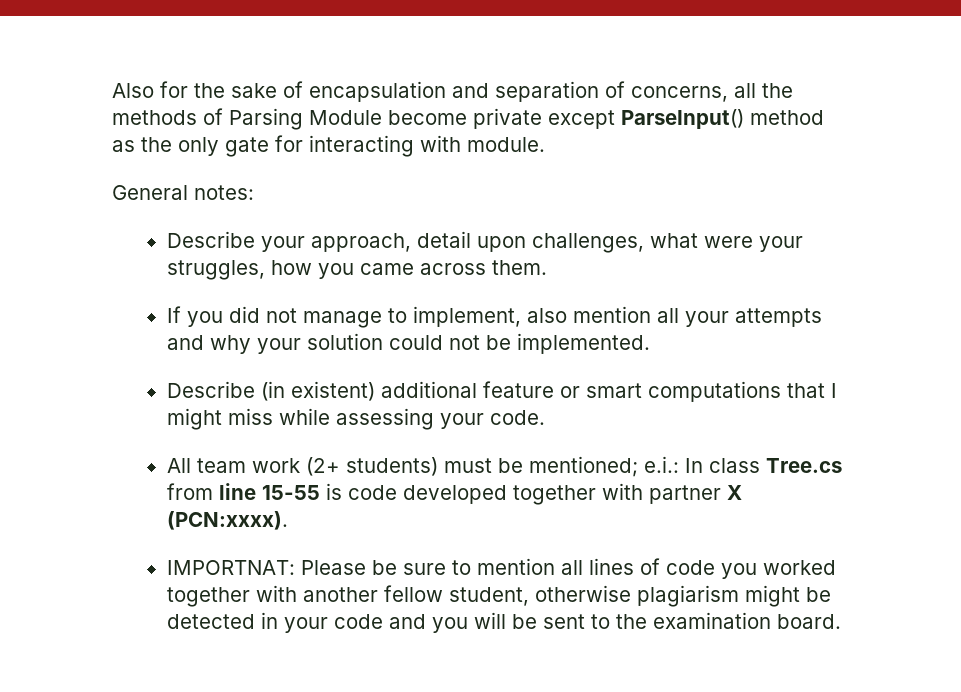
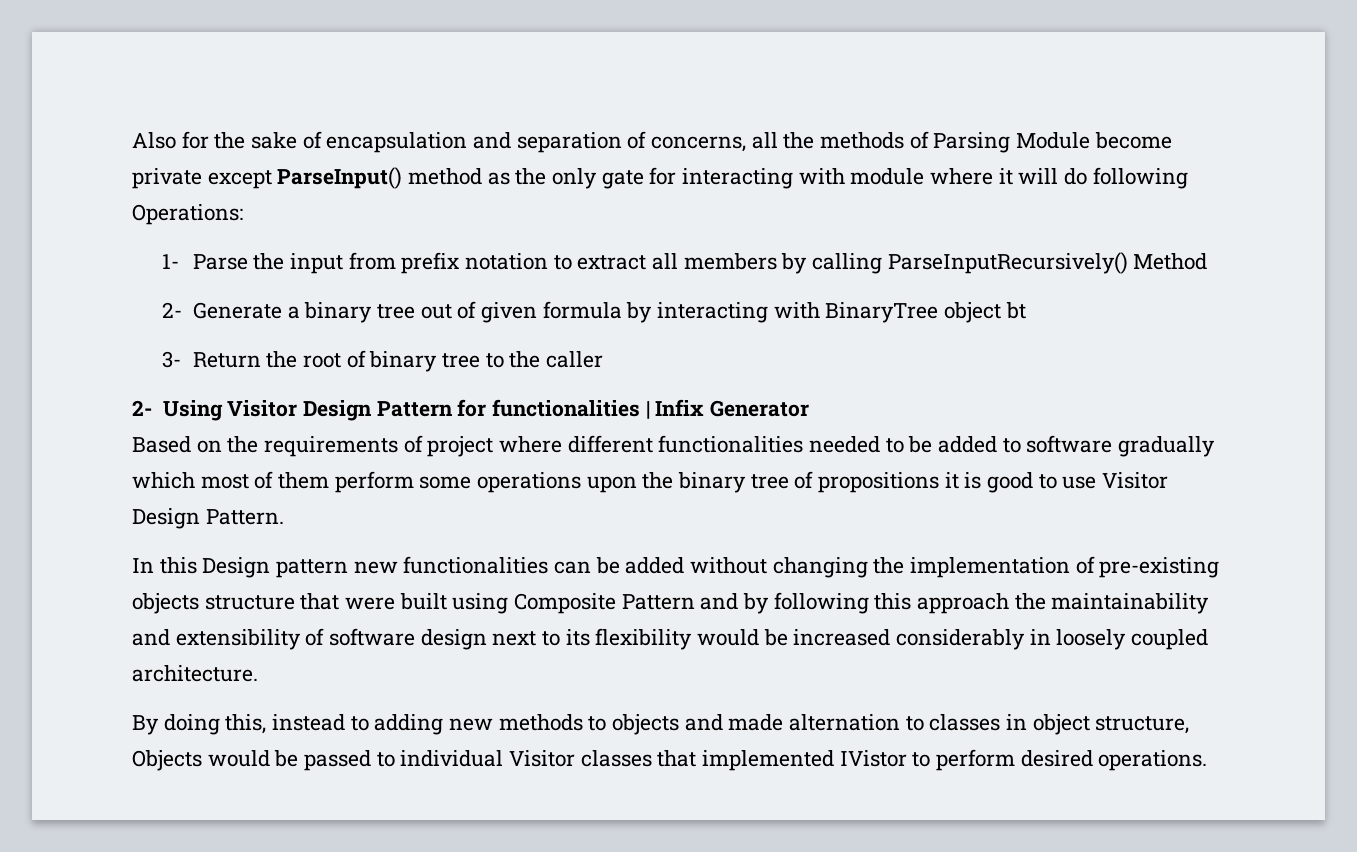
[467,137,545,152] [112,185,254,200] [166,231,803,253] [166,260,547,280] [166,306,822,328] [166,333,650,354] [166,381,837,402] [166,408,545,430] [166,456,842,477] [166,483,742,505] [166,511,288,530] [166,558,836,579] [166,585,831,607] [166,612,841,633] module. // General notes: // Describe your approach, detail upon challenges, what were your struggles, how you came across them. // If you did not manage to implement, also mention all your attempts and why your solution could not be implemented. // Describe (in existent) additional feature or smart computations that I might miss while assessing your code. // All team work (2+ students) must be mentioned; e.i.: In class Tree.cs from line 15-55 is code developed together with partner X (PCN:xxxx). // IMPORTNAT: Please be sure to mention all lines of code you worked together with another fellow student, otherwise plagiarism might be detected in your code and you will be sent to the examination board. -> [850,167,1188,189] [132,204,243,225] [162,252,1208,274] [162,301,1026,323] [162,350,604,372] [132,399,809,421] [132,435,1216,457] [132,471,1169,493] [132,508,284,529] [132,556,1220,578] [132,592,1210,614] [132,628,1209,650] [132,665,258,682] [132,714,1190,735] [132,749,1208,771] module where it will do following Operations: // 1- Parse the input from prefix notation to extract all members by calling ParseInputRecursively() Method // 2- Generate a binary tree out of given formula by interacting with BinaryTree object bt // 3- Return the root of binary tree to the caller // 2- Using Visitor Design Pattern for functionalities | Infix Generator // Based on the requirements of project where different functionalities needed to be added to software gradually which most of them perform some operations upon the binary tree of propositions it is good to use Visitor Design Pattern. // In this Design pattern new functionalities can be added without changing the implementation of pre-existing objects structure that were built using Composite Pattern and by following this approach the maintainability and extensibility of software design next to its flexibility would be increased considerably in loosely coupled architecture. // By doing this, instead to adding new methods to objects and made alternation to classes in object structure, Objects would be passed to individual Visitor classes that implemented IVistor to perform desired operations.

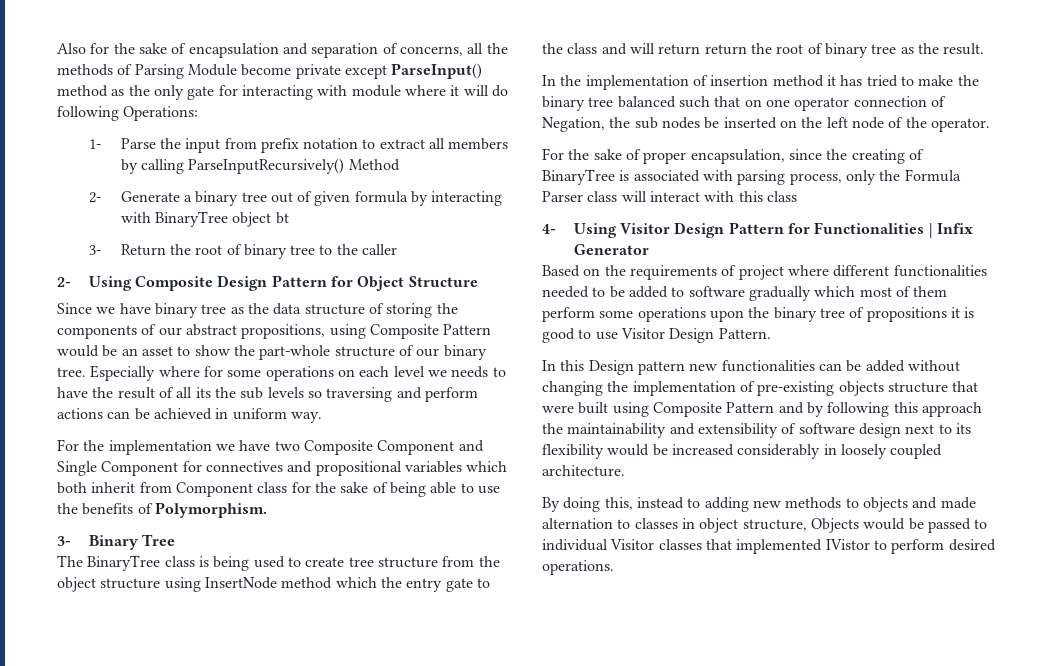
(223, 410) none -> [135,275,478,291] [57,303,458,318] [57,324,492,339] [57,345,487,360] [57,365,506,381] [57,387,478,402] [57,408,322,423] [57,439,484,455] [57,461,508,476] [57,482,500,497] [57,502,267,518] [57,534,176,550] [57,555,500,571] [57,577,490,592] [542,43,985,58] [542,75,979,90] [542,96,946,111] [542,117,990,132] [542,148,924,164] [542,169,961,185] [542,191,797,202] [542,223,617,238] Composite Design Pattern for Object Structure // Since we have binary tree as the data structure of storing the components of our abstract propositions, using Composite Pattern would be an asset to show the part-whole structure of our binary tree. Especially where for some operations on each level we needs to have the result of all its the sub levels so traversing and perform actions can be achieved in uniform way. // For the implementation we have two Composite Component and Single Component for connectives and propositional variables which both inherit from Component class for the sake of being able to use the benefits of Polymorphism. // 3- Binary Tree // The BinaryTree class is being used to create tree structure from the object structure using InsertNode method which the entry gate to the class and will return return the root of binary tree as the result. // In the implementation of insertion method it has tried to make the binary tree balanced such that on one operator connection of Negation, the sub nodes be inserted on the left node of the operator. // For the sake of proper encapsulation, since the creating of BinaryTree is associated with parsing process, only the Formula Parser class will interact with this class // 4- Using
[491,399,640,417] functionalities -> [814,222,925,234] Functionalities

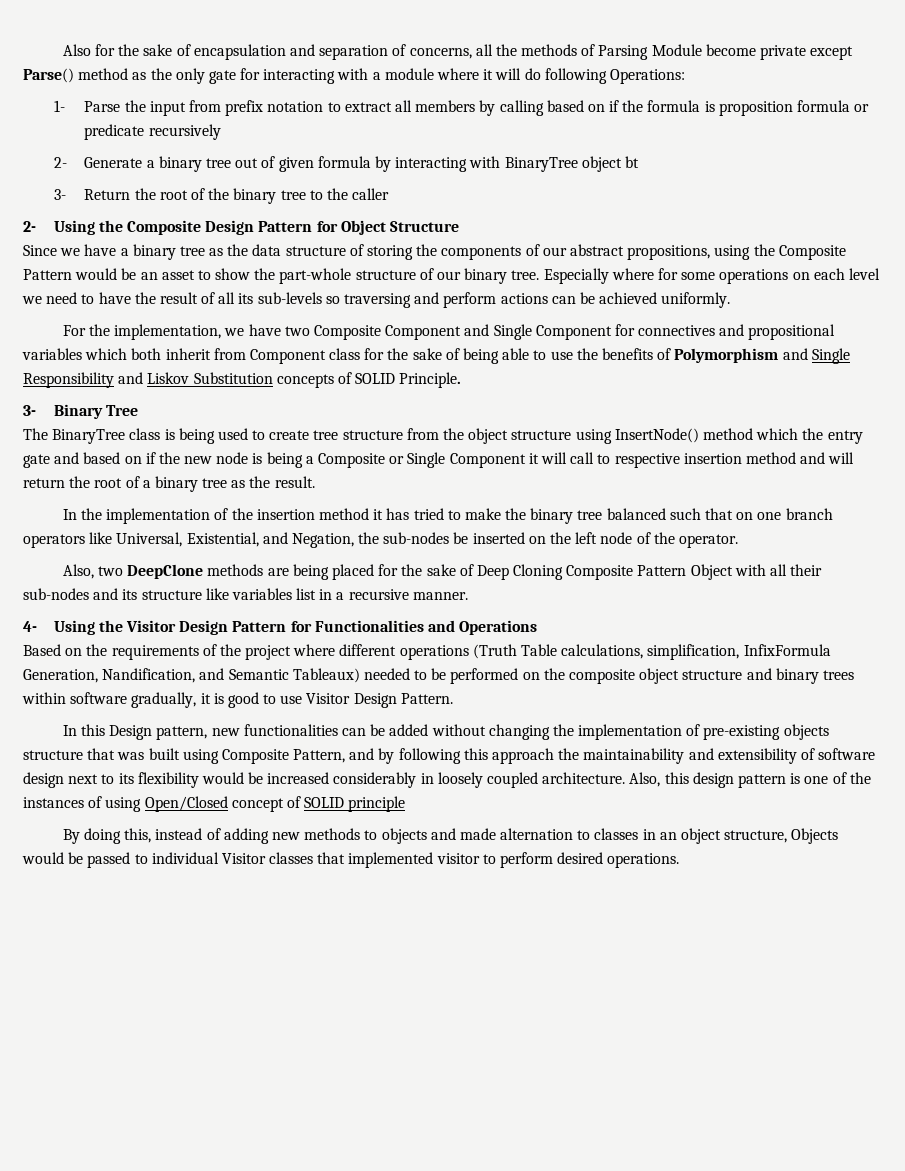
[391,63,483,79] ParseInput() -> [23,68,74,83] Parse()
(348, 90) none -> [372,72,381,80] a
[188,158,400,174] ParseInputRecursively() Method -> [546,100,870,116] [84,124,221,140] based on if the formula is proposition formula or predicate recursively
(242, 249) none -> [208,188,230,200] the
(132, 283) none -> [98,220,123,232] the
(151, 308) none -> [120,248,129,256] a
(366, 331) none -> [753,244,775,256] the
[451,366,489,378] needs -> [46,292,78,304] need
[214,387,304,399] the sub levels -> [257,292,322,304] sub-levels
[215,408,322,423] [57,439,212,455] in uniform way. // For the implementation -> [661,292,731,308] [62,324,222,340] uniformly. // For the implementation,
[154,502,267,518] Polymorphism. -> [674,348,850,364] [23,372,462,388] Polymorphism and Single Responsibility and Liskov Substitution concepts of SOLID Principle.
[204,577,277,589] InsertNode -> [614,428,699,443] InsertNode()
[476,578,490,588] [542,43,598,54] to the class -> [54,452,796,468] and based on if the new node is being a Composite or Single Component it will call to respective insertion method
[704,43,823,55] return the root of -> [69,476,151,488] the root of a
(708, 80) none -> [231,508,253,520] the
[794,96,946,111] [542,117,700,132] operator connection of Negation, the sub nodes -> [785,508,833,520] [23,532,450,548] branch operators like Universal, Existential, and Negation, the sub-nodes
[542,148,924,164] [542,169,961,185] [542,191,797,202] For the sake of proper encapsulation, since the creating of BinaryTree is associated with parsing process, only the Formula Parser class will interact with this class -> [62,564,823,580] [23,588,468,600] Also, two DeepClone methods are being placed for the sake of Deep Cloning Composite Pattern Object with all their sub-nodes and its structure like variables list in a recursive manner.
(617, 230) none -> [98,620,123,632] the
[928,223,974,238] [573,244,649,255] | Infix Generator -> [428,620,538,635] and Operations
(737, 270) none -> [219,644,241,656] the
[893,265,987,277] [542,286,948,301] [542,307,947,322] functionalities needed to be added to software gradually which most of them perform some operations upon the binary tree of propositions -> [399,644,831,660] [23,668,854,684] [22,692,197,708] operations (Truth Table calculations, simplification, InfixFormula Generation, Nandification, and Semantic Tableaux) needed to be performed on the composite object structure and binary trees within software gradually,
[637,361,685,375] pattern -> [156,726,208,740] pattern,
[542,405,574,413] were -> [117,752,145,760] was
[726,402,775,413] Pattern -> [293,749,346,763] Pattern,
(625, 471) none -> [629,772,871,788] [23,796,406,812] Also, this design pattern is one of the instances of using Open/Closed concept of SOLID principle
[687,498,701,508] to -> [206,828,221,840] of
(695, 523) none -> [659,832,677,840] an
[825,539,870,550] IVistor -> [436,853,480,864] visitor

